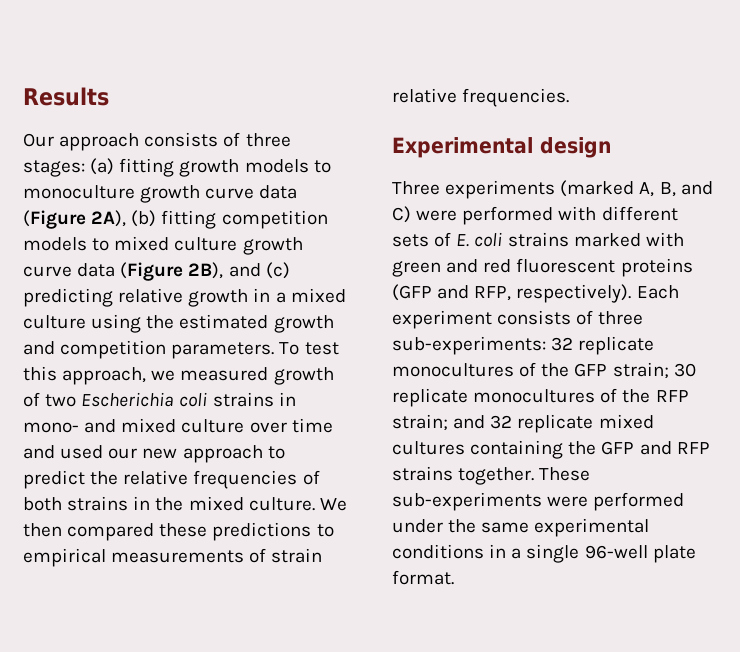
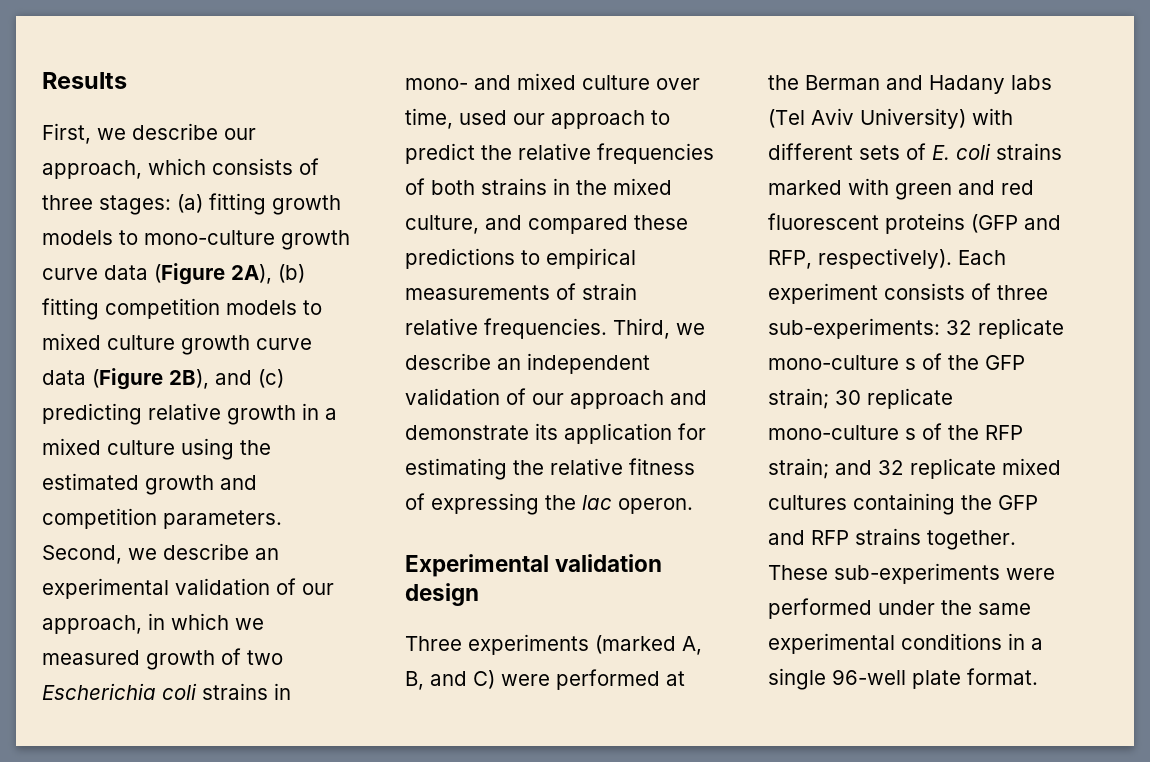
[23,133,140,151] Our approach -> [42,123,256,144] [42,158,206,179] First, we describe our approach, which
[23,185,135,199] monoculture -> [144,230,275,245] mono-culture
[279,342,339,355] [23,366,147,385] To test this approach, -> [42,543,279,564] [42,578,334,599] [42,613,229,634] Second, we describe an experimental validation of our approach, in which
[291,418,333,433] [23,445,55,459] time and -> [405,108,453,129] time,
[142,448,178,459] new -> (545, 119) none
[248,497,347,511] [23,523,62,537] culture. We then -> [405,215,522,234] culture, and
(570, 97) none -> [613,318,705,339] [405,353,650,374] [405,388,707,409] [405,423,706,444] [405,458,695,480] [405,493,693,515] Third, we describe an independent validation of our approach and demonstrate its application for estimating the relative fitness of expressing the lac operon.
(533, 147) none -> [555,554,663,572] validation
(554, 215) none -> [666,671,685,686] [768,75,1052,94] [768,108,966,129] at the Berman and Hadany labs (Tel Aviv University)
[392,363,514,377] monocultures -> [768,355,916,370] mono-culture s
[473,389,596,403] monocultures -> [768,425,916,440] mono-culture s

